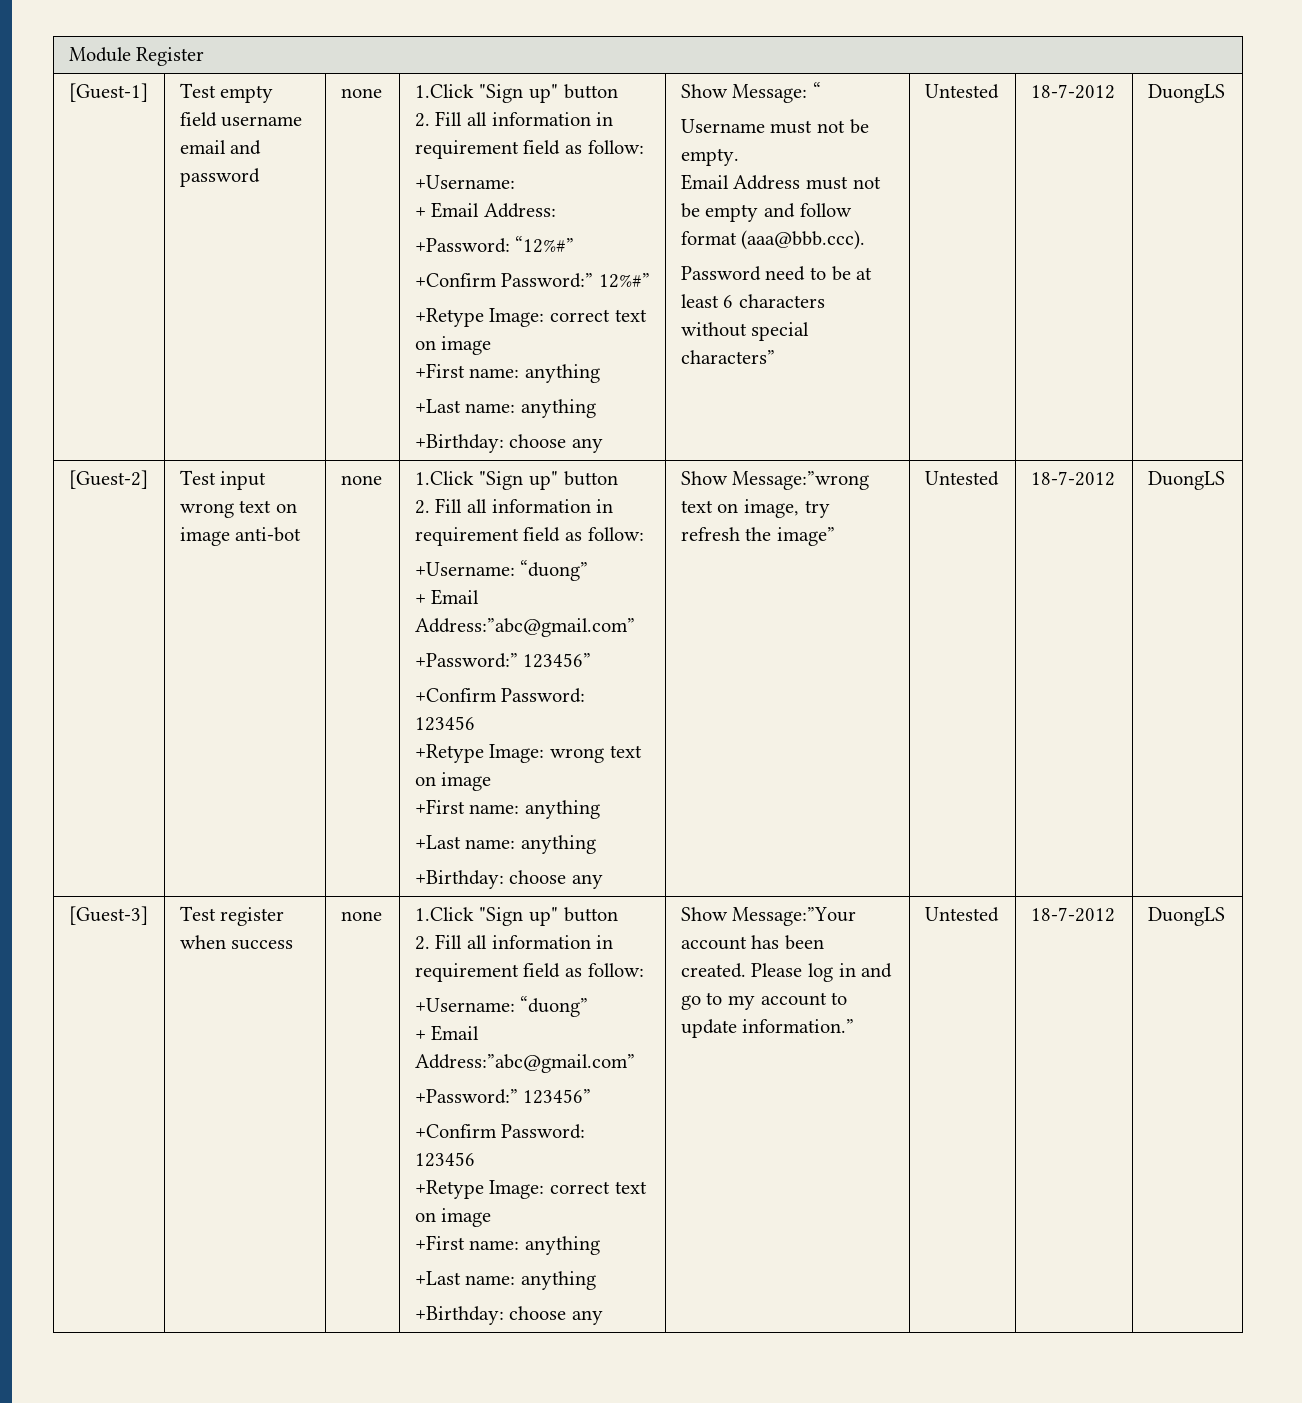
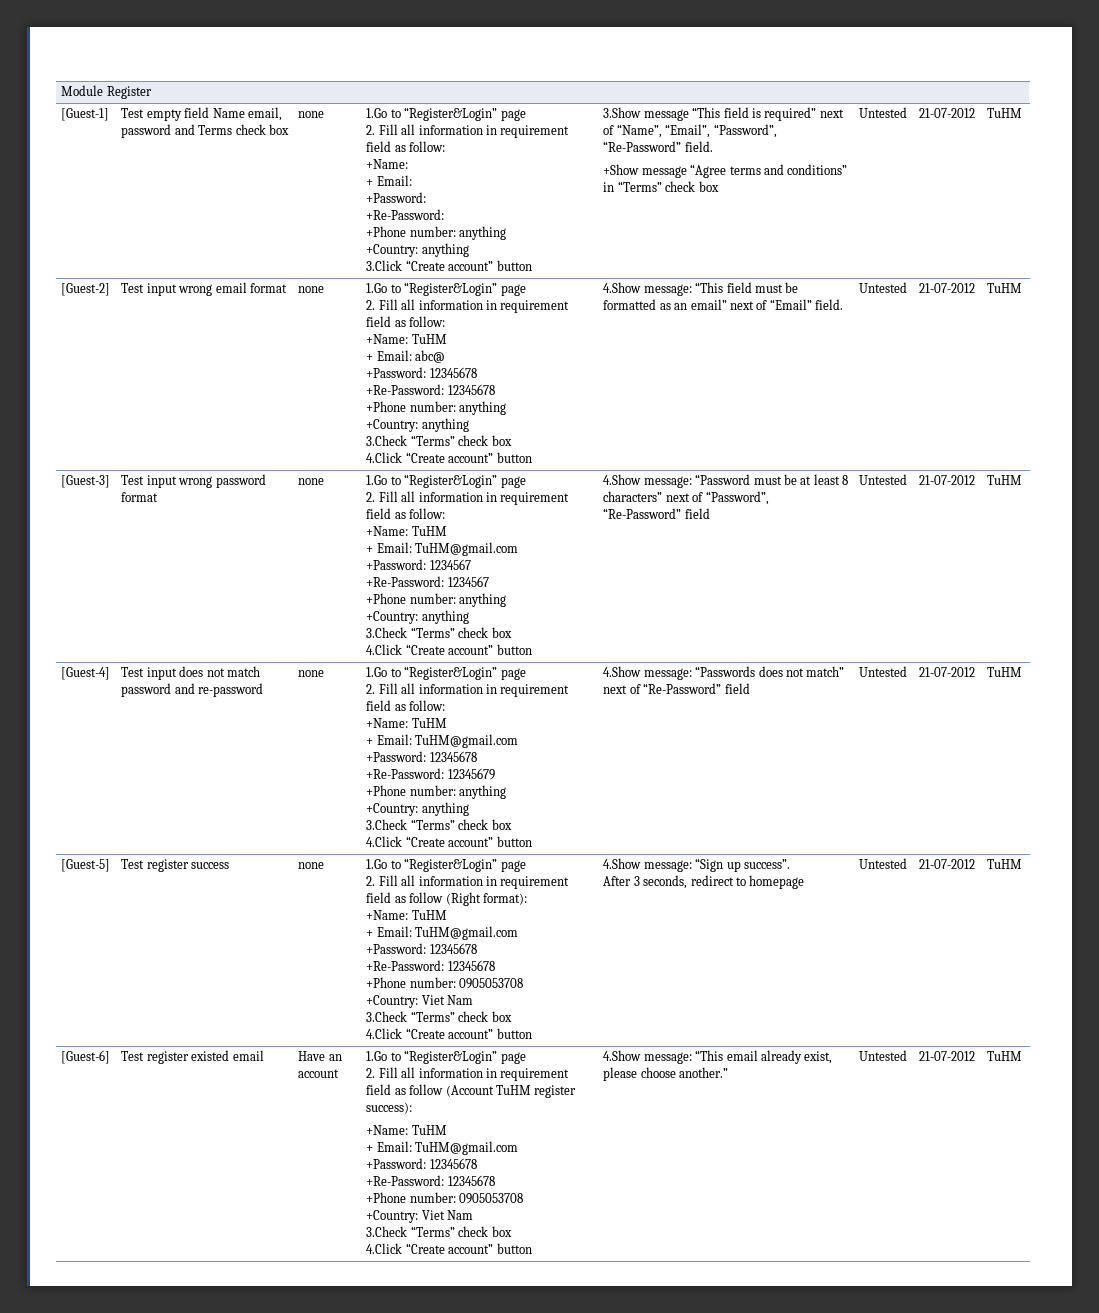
[221,116,303,127] [179,140,262,155] [179,168,260,187] [340,88,382,98] [414,84,618,103] [414,111,614,127] [414,140,644,159] [414,175,515,189] [414,202,557,218] [414,236,575,253] [414,273,651,288] [414,308,647,327] [414,336,492,355] [414,363,601,383] [414,399,597,418] [414,434,604,453] [680,82,822,103] [680,119,869,134] [680,148,739,166] [680,174,881,190] [680,203,852,222] [680,230,866,250] [680,266,873,281] [680,294,826,308] [680,322,810,341] [680,350,775,364] [924,84,999,99] [1030,84,1115,99] [1147,84,1225,103] username email and password | none | 1.Click "Sign up" button // 2. Fill all information in requirement field as follow: // +Username: // + Email Address: // +Password: “12%#” // +Confirm Password:” 12%#” // +Retype Image: correct text on image // +First name: anything // +Last name: anything // +Birthday: choose any | Show Message: “ // Username must not be empty. // Email Address must not be empty and follow format (aaa@bbb.ccc). // Password need to be at least 6 characters without special characters” | Untested | 18-7-2012 | DuongLS -> [212,107,282,121] [121,124,289,138] [298,111,325,118] [366,107,526,121] [366,124,570,138] [366,141,446,152] [366,159,409,169] [366,175,412,186] [366,192,427,203] [366,209,445,220] [366,226,507,240] [366,243,469,257] [366,260,532,271] [603,107,844,121] [603,124,777,138] [603,141,713,152] [603,164,848,178] [603,181,719,192] [859,107,908,118] [919,108,976,118] [987,108,1023,118] Name email, password and Terms check box | none | 1.Go to “Register&Login” page // 2. Fill all information in requirement field as follow: // +Name: // + Email: // +Password: // +Re-Password: // +Phone number: anything // +Country: anything // 3.Click “Create account” button | 3.Show message “This field is required” next of “Name”, “Email”, “Password”, “Re-Password” field. // +Show message “Agree terms and conditions” in “Terms” check box | Untested | 21-07-2012 | TuHM
[239,500,298,513] [179,527,302,546] [340,475,382,485] [414,471,618,490] [414,498,614,514] [414,527,644,546] [414,560,589,581] [414,589,480,605] [414,618,635,637] [414,653,592,668] [414,688,586,703] [414,716,475,731] [414,744,642,763] [414,772,492,791] [414,799,601,819] [414,835,597,854] [414,870,604,889] [680,471,870,490] [680,499,830,518] [680,527,836,546] [924,471,999,486] [1030,471,1115,486] [1147,471,1225,490] text on image anti-bot | none | 1.Click "Sign up" button // 2. Fill all information in requirement field as follow: // +Username: “duong” // + Email Address:”abc@gmail.com” // +Password:” 123456” // +Confirm Password: 123456 // +Retype Image: wrong text on image // +First name: anything // +Last name: anything // +Birthday: choose any | Show Message:”wrong text on image, try refresh the image” | Untested | 18-7-2012 | DuongLS -> [215,282,287,293] [298,286,325,293] [366,282,526,296] [366,299,570,313] [366,316,446,327] [366,334,447,344] [366,350,446,363] [366,367,477,378] [366,384,495,395] [366,401,507,415] [366,418,469,432] [366,435,512,446] [366,452,532,463] [603,282,799,296] [603,299,844,310] [859,282,908,293] [919,283,976,293] [987,283,1023,293] email format | none | 1.Go to “Register&Login” page // 2. Fill all information in requirement field as follow: // +Name: TuHM // + Email: abc@ // +Password: 12345678 // +Re-Password: 12345678 // +Phone number: anything // +Country: anything // 3.Check “Terms” check box // 4.Click “Create account” button | 4.Show message: “This field must be formatted as an email” next of “Email” field. | Untested | 21-07-2012 | TuHM
[220,907,285,926] [179,935,294,950] [340,911,382,921] [414,907,618,926] [414,934,614,950] [414,963,644,982] [414,996,589,1017] [414,1025,480,1041] [414,1054,635,1073] [414,1089,592,1104] [414,1124,586,1139] [414,1152,475,1167] [414,1180,647,1199] [414,1208,492,1227] [414,1235,601,1255] [414,1271,597,1290] [414,1306,604,1325] [680,907,857,926] [680,935,825,950] [680,963,893,982] [680,992,848,1010] [680,1019,855,1038] [924,907,999,922] [1030,907,1115,922] [1147,907,1225,926] register when success | none | 1.Click "Sign up" button // 2. Fill all information in requirement field as follow: // +Username: “duong” // + Email Address:”abc@gmail.com” // +Password:” 123456” // +Confirm Password: 123456 // +Retype Image: correct text on image // +First name: anything // +Last name: anything // +Birthday: choose any | Show Message:”Your account has been created. Please log in and go to my account to update information.” | Untested | 18-7-2012 | DuongLS -> [146,474,266,488] [121,492,159,502] [298,478,325,485] [366,474,526,488] [366,491,570,505] [366,508,446,519] [366,526,447,536] [366,542,519,556] [366,559,471,570] [366,576,489,587] [366,593,507,607] [366,610,469,624] [366,627,512,638] [366,644,532,655] [603,474,849,488] [603,491,769,505] [603,508,710,519] [859,474,908,485] [919,475,976,485] [987,475,1023,485] [61,667,111,680] [121,666,260,680] [121,683,264,697] [298,670,325,677] [366,666,526,680] [366,683,570,697] [366,700,446,711] [366,718,447,728] [366,734,519,748] [366,751,477,762] [366,768,495,780] [366,785,507,799] [366,802,469,816] [366,819,512,830] [366,836,532,847] [603,666,845,680] [603,683,750,694] [859,666,908,677] [919,667,976,677] [987,667,1023,677] [61,859,111,872] [121,859,230,872] [298,862,325,869] [366,858,526,872] [366,875,570,889] [366,892,527,906] [366,910,447,920] [366,926,519,940] [366,943,477,954] [366,960,495,971] [366,977,524,989] [366,995,474,1008] [366,1011,512,1022] [366,1028,532,1039] [603,858,790,872] [603,875,805,889] [859,858,908,869] [919,859,976,869] [987,859,1023,869] [61,1050,111,1064] [121,1050,264,1064] [298,1051,342,1061] [298,1069,340,1078] [366,1050,526,1064] [366,1067,570,1081] [366,1084,577,1098] [366,1102,413,1114] [366,1125,447,1135] [366,1141,519,1155] [366,1158,477,1169] [366,1175,495,1186] [366,1192,524,1204] [366,1210,474,1223] [366,1226,512,1237] [366,1243,532,1254] [603,1050,833,1064] [603,1067,729,1081] [859,1050,908,1061] [919,1051,976,1061] [987,1051,1023,1061] input wrong password format | none | 1.Go to “Register&Login” page // 2. Fill all information in requirement field as follow: // +Name: TuHM // + Email: TuHM@gmail.com // +Password: 1234567 // +Re-Password: 1234567 // +Phone number: anything // +Country: anything // 3.Check “Terms” check box // 4.Click “Create account” button | 4.Show message: “Password must be at least 8 characters” next of “Password”, “Re-Password” field | Untested | 21-07-2012 | TuHM // [Guest-4] | Test input does not match password and re-password | none | 1.Go to “Register&Login” page // 2. Fill all information in requirement field as follow: // +Name: TuHM // + Email: TuHM@gmail.com // +Password: 12345678 // +Re-Password: 12345679 // +Phone number: anything // +Country: anything // 3.Check “Terms” check box // 4.Click “Create account” button | 4.Show message: “Passwords does not match” next of “Re-Password” field | Untested | 21-07-2012 | TuHM // [Guest-5] | Test register success | none | 1.Go to “Register&Login” page // 2. Fill all information in requirement field as follow (Right format): // +Name: TuHM // + Email: TuHM@gmail.com // +Password: 12345678 // +Re-Password: 12345678 // +Phone number: 0905053708 // +Country: Viet Nam // 3.Check “Terms” check box // 4.Click “Create account” button | 4.Show message: “Sign up success”. // After 3 seconds, redirect to homepage | Untested | 21-07-2012 | TuHM // [Guest-6] | Test register existed email | Have an account | 1.Go to “Register&Login” page // 2. Fill all information in requirement field as follow (Account TuHM register success): // +Name: TuHM // + Email: TuHM@gmail.com // +Password: 12345678 // +Re-Password: 12345678 // +Phone number: 0905053708 // +Country: Viet Nam // 3.Check “Terms” check box // 4.Click “Create account” button | 4.Show message: “This email already exist, please choose another.” | Untested | 21-07-2012 | TuHM

